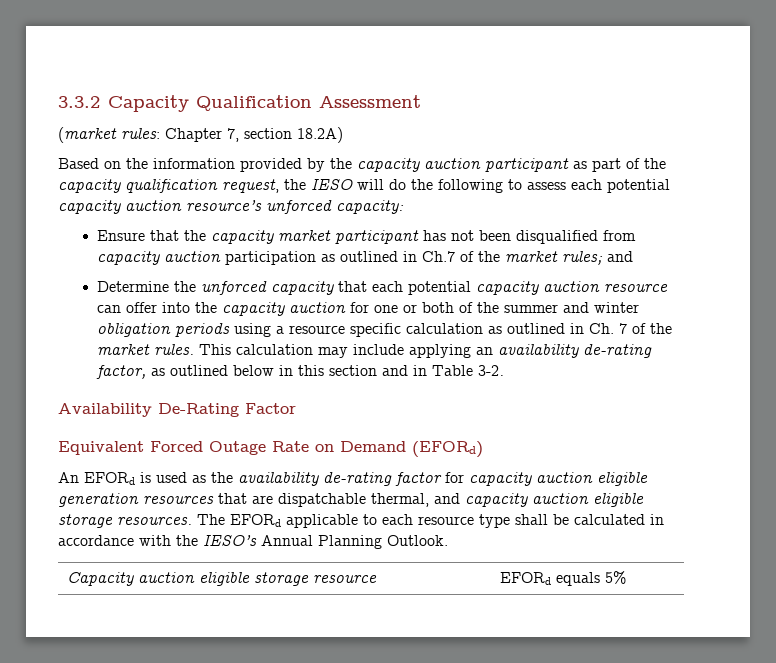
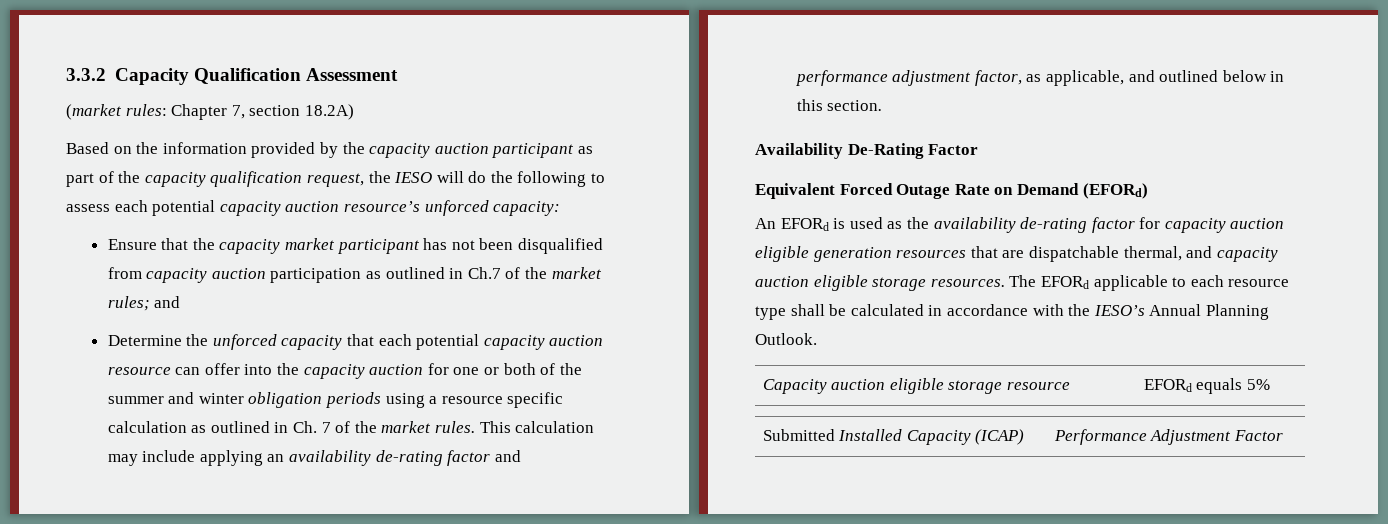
[96,365,505,379] factor, as outlined below in this section and in Table 3-2. -> [447,450,521,466] [795,70,1285,86] [796,99,883,111] factor and performance adjustment factor, as applicable, and outlined below in this section.
(626, 577) none -> [762,429,1025,445] [1053,429,1283,445] // Submitted Installed Capacity (ICAP) | Performance Adjustment Factor

